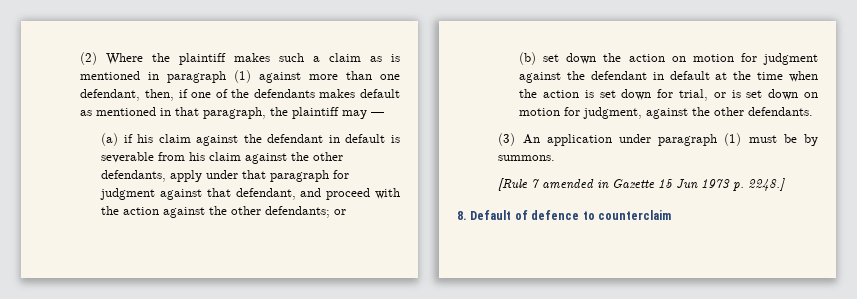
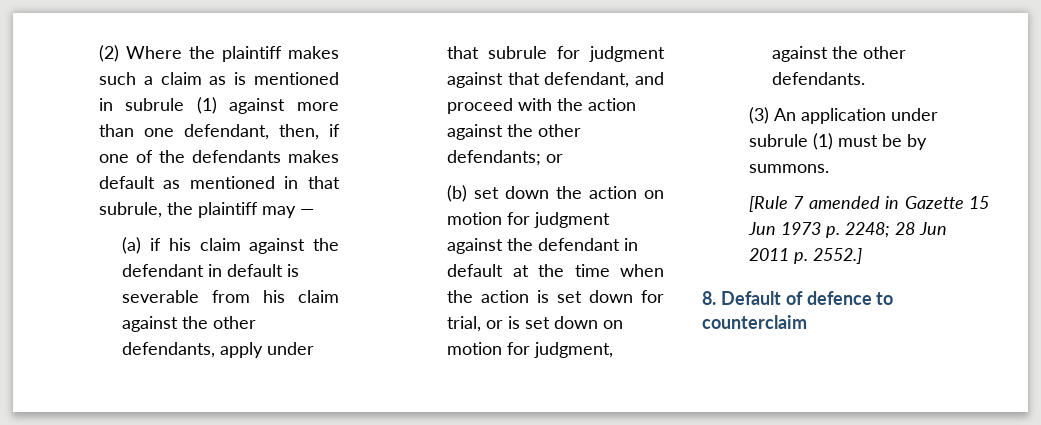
[167,71,227,83] paragraph -> [125,98,185,111] subrule
[203,107,267,119] paragraph, -> [98,202,162,218] subrule,
[270,170,330,182] paragraph -> [488,46,548,59] subrule
[658,134,718,146] paragraph -> [748,134,808,147] subrule
[748,178,786,191] 2248.] -> [844,222,947,238] [748,248,862,264] 2248; 28 Jun 2011 p. 2552.]

